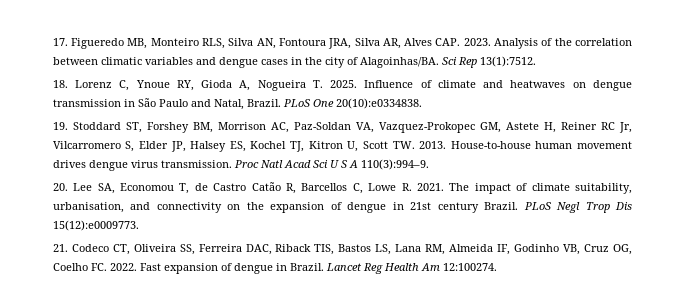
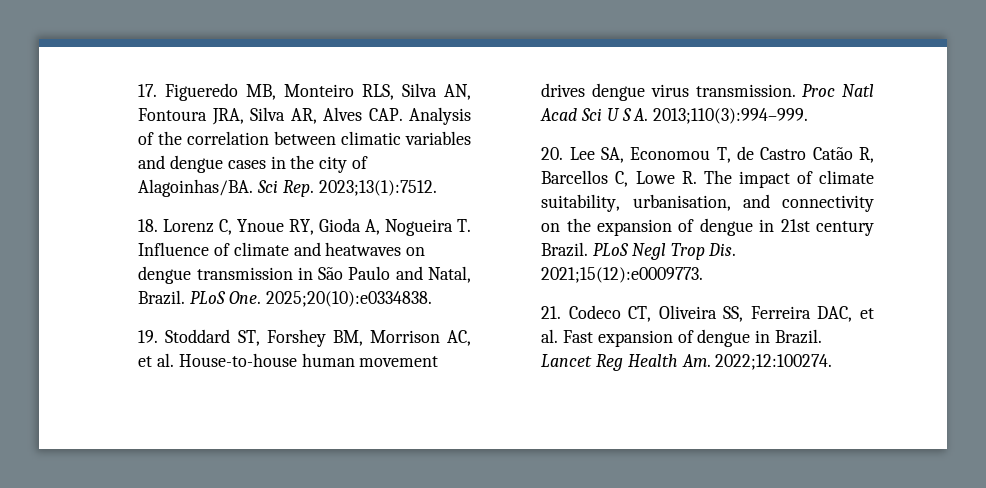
[463,38,491,46] 2023. -> (403, 114) none
[457,56,536,68] Rep 13(1):7512. -> [282,180,437,197] Rep. 2023;13(1):7512.
[330,80,358,88] 2025. -> (471, 225) none
[312,98,422,109] One 20(10):e0334838. -> [228,291,432,307] One. 2025;20(10):e0334838.
[293,122,632,133] [52,141,447,152] Paz-Soldan VA, Vazquez-Prokopec GM, Astete H, Reiner RC Jr, Vilcarromero S, Elder JP, Halsey ES, Kochel TJ, Kitron U, Scott TW. 2013. -> [138,353,175,367] et al.
[348,159,429,170] A 110(3):994–9. -> [633,108,808,124] A. 2013;110(3):994–999.
[416,183,444,191] 2021. -> (697, 177) none
[614,202,632,210] [52,220,139,231] Dis 15(12):e0009773. -> [708,243,737,256] [541,267,704,283] Dis. 2021;15(12):e0009773.
[275,244,632,255] [52,263,137,271] Riback TIS, Bastos LS, Lana RM, Almeida IF, Godinho VB, Cruz OG, Coelho FC. 2022. -> [860,308,874,319] [541,329,559,343] et al.
[420,263,497,271] Am 12:100274. -> [681,354,833,370] Am. 2022;12:100274.

